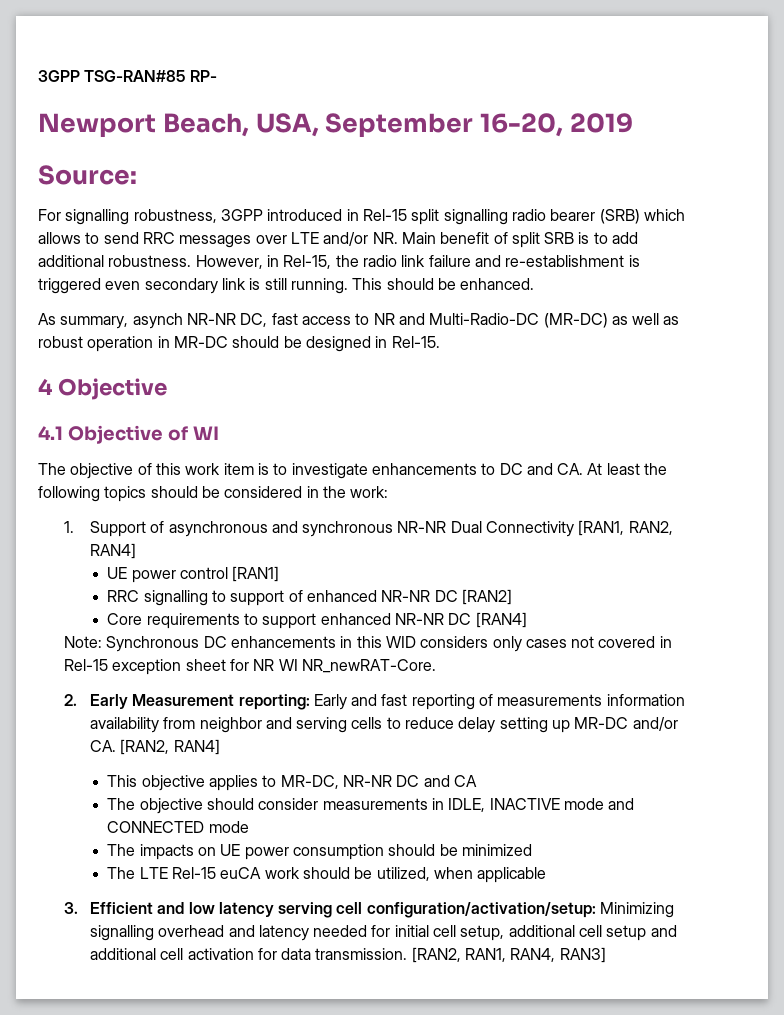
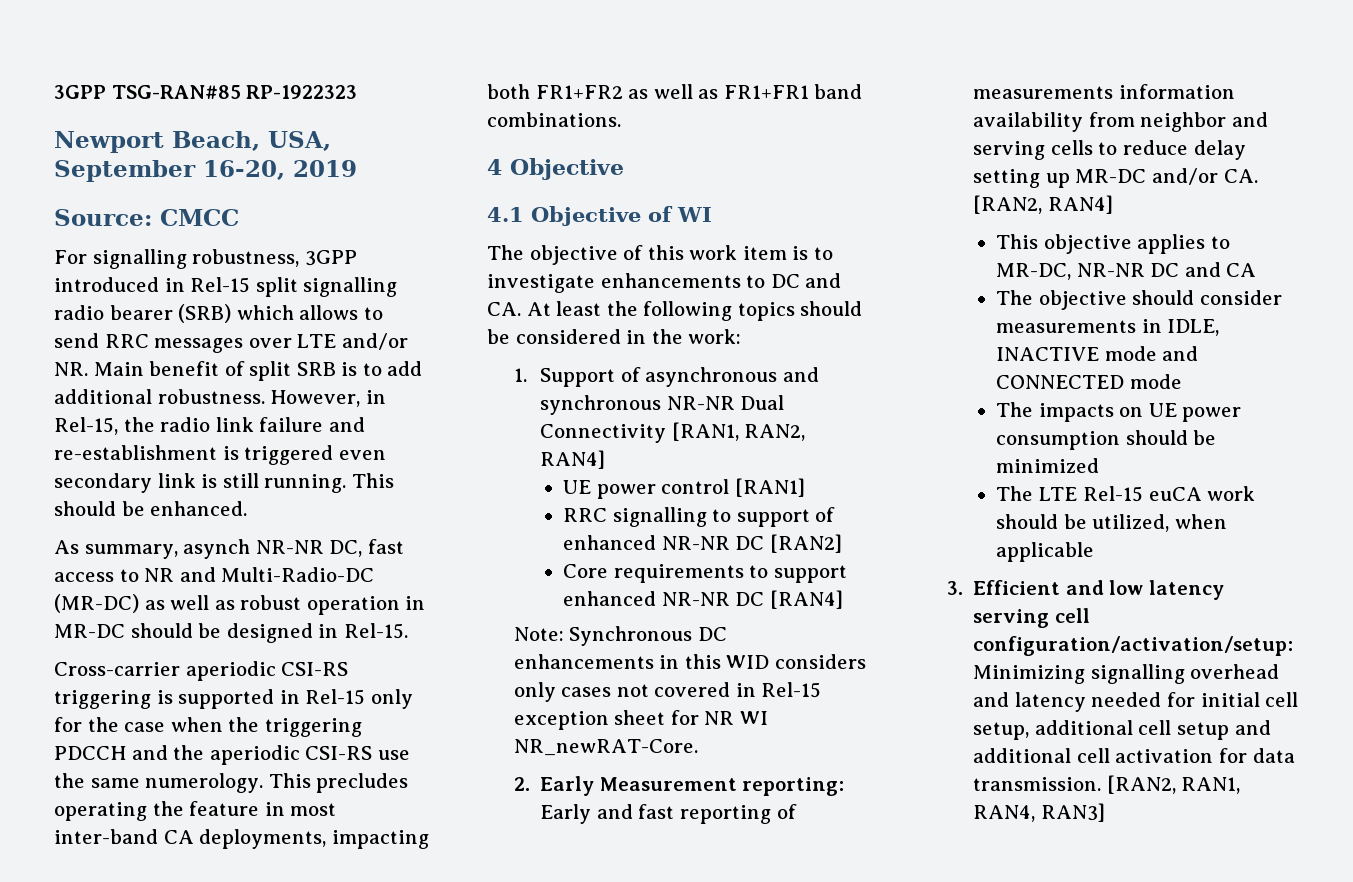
[189,70,217,82] RP- -> [246,85,358,99] RP-1922323
(137, 175) none -> [160,209,239,226] CMCC
(440, 342) none -> [54,661,349,681] [54,689,413,709] [54,717,362,737] [54,745,410,765] [54,773,409,793] [54,801,337,821] [54,829,429,849] [487,84,863,99] [487,112,621,127] // Cross-carrier aperiodic CSI-RS triggering is supported in Rel-15 only for the case when the triggering PDCCH and the aperiodic CSI-RS use the same numerology. This precludes operating the feature in most inter-band CA deployments, impacting both FR1+FR2 as well as FR1+FR1 band combinations.

